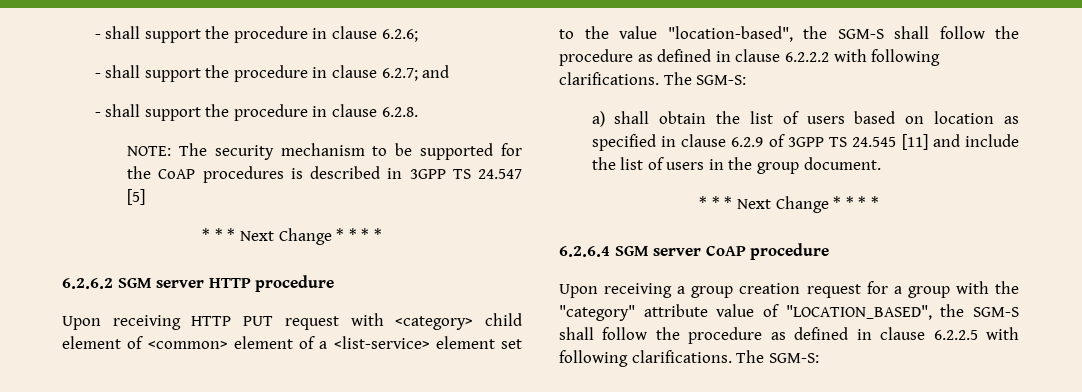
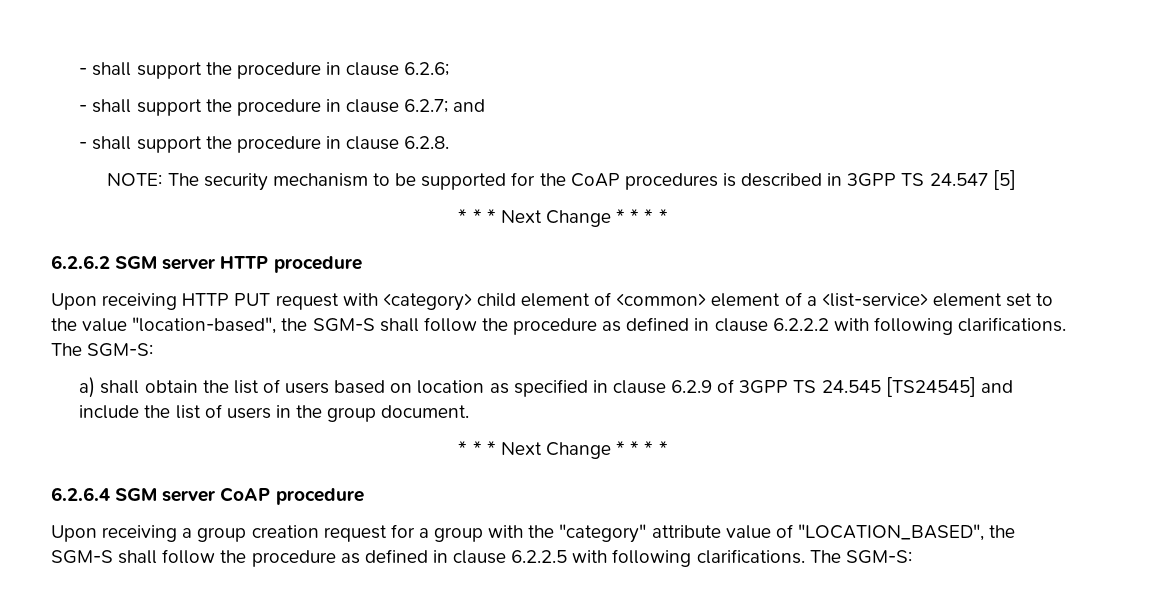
[901,134,928,150] [11] -> [885,377,976,397] [TS24545]

